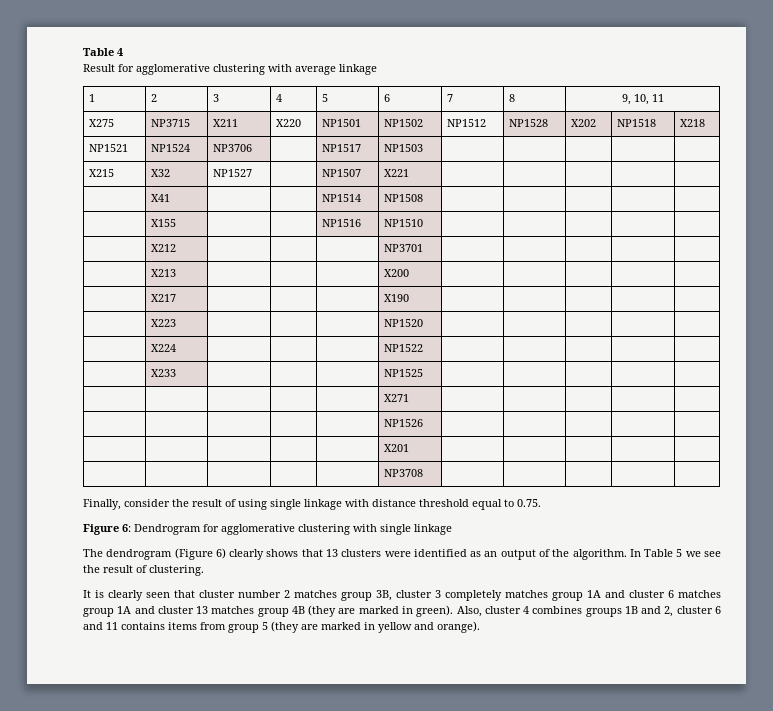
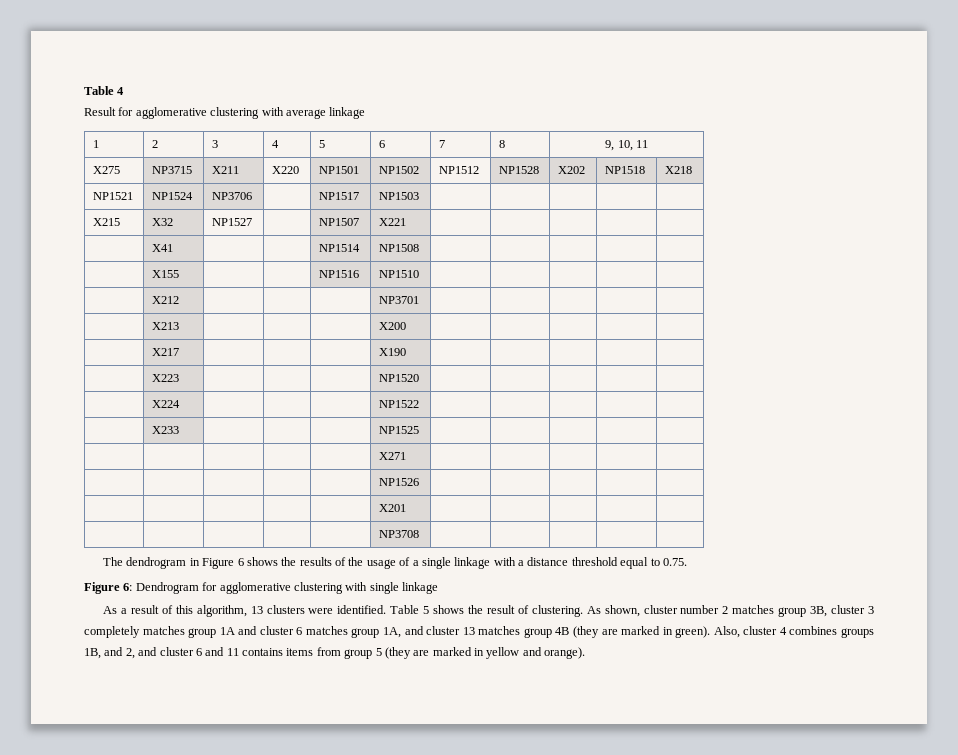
[83,499,267,510] Finally, consider the result of using -> [103,557,419,569] The dendrogram in Figure 6 shows the results of the usage of a
(369, 503) none -> [518,560,525,566] a
[83,548,722,560] The dendrogram (Figure 6) clearly shows that 13 clusters were identified as an output of the algorithm. In Table 5 we see -> [103,605,465,617] As a result of this algorithm, 13 clusters were identified. Table 5 shows
[83,590,195,601] // It is clearly seen that -> [586,605,640,617] As shown,
[117,606,132,614] 1A -> [383,627,402,638] 1A,
[624,606,638,614] 1B -> [84,648,101,659] 1B,
(674, 611) none -> [138,647,158,656] and

